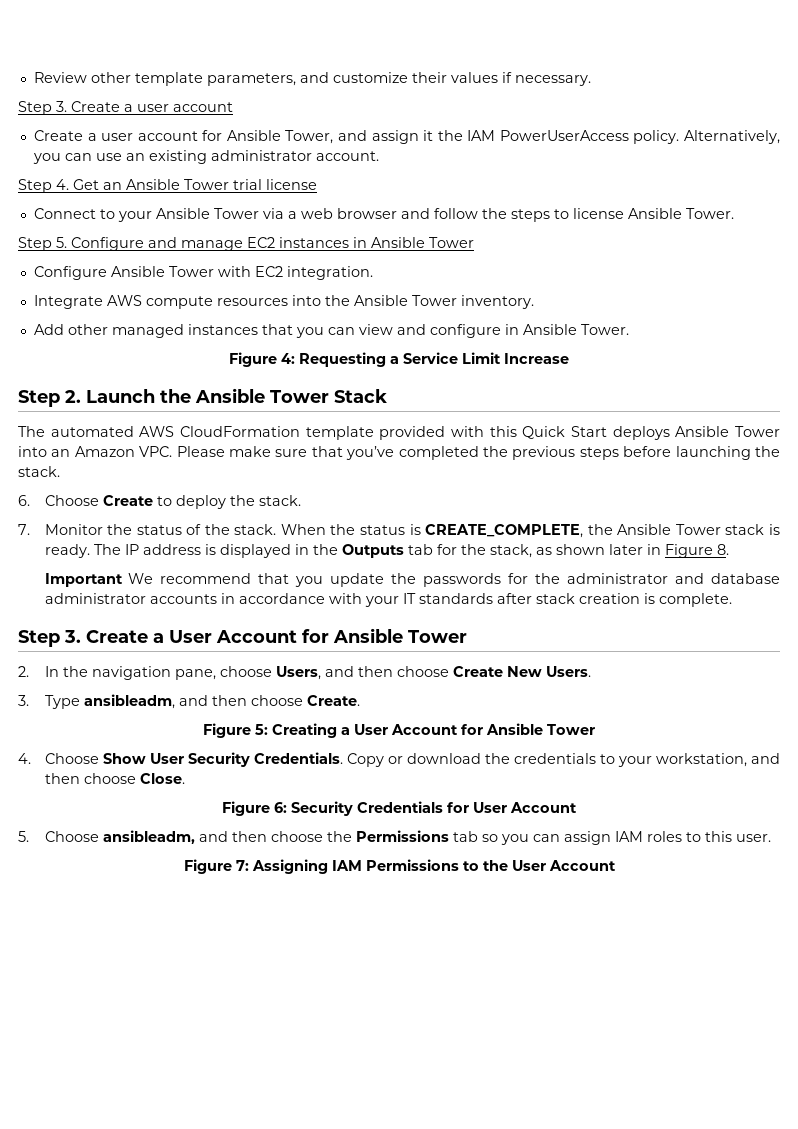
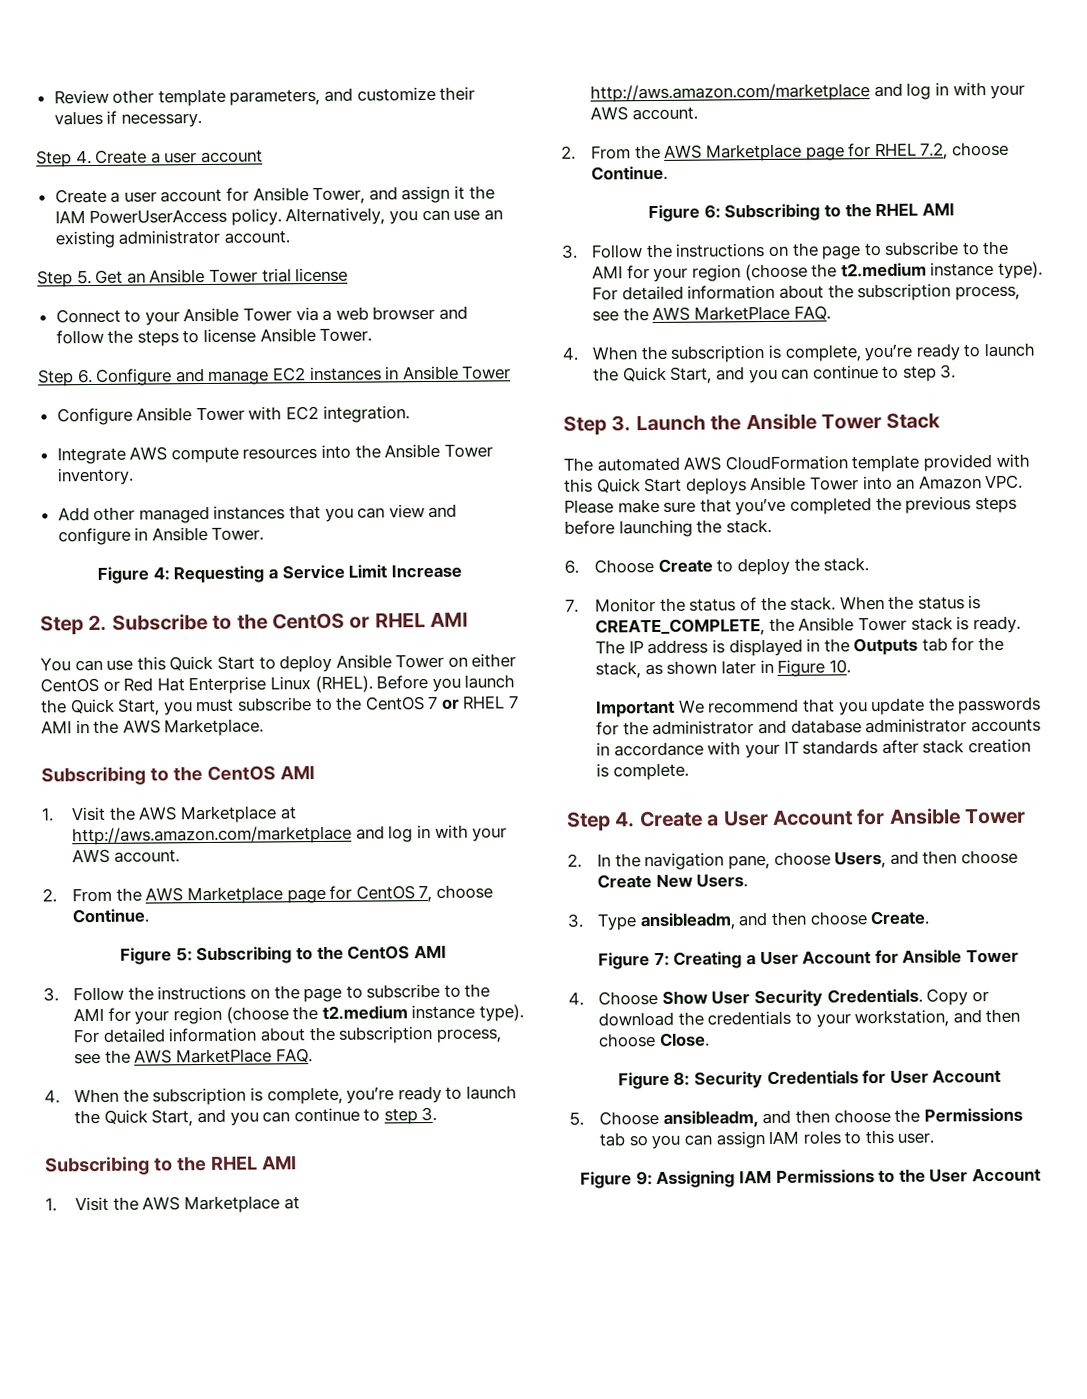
[56,101,67,112] 3. -> [75,150,92,165] 4.
[56,179,69,190] 4. -> [76,270,92,285] 5.
[56,237,67,248] 5. -> [77,369,93,384] 6.
(81, 396) none -> [111,611,469,631] [40,653,517,673] [40,674,516,695] [40,695,520,716] [41,718,265,737] [41,765,315,786] [41,805,297,824] [72,824,508,846] [72,848,180,864] [42,884,493,905] [72,908,150,924] [120,944,447,965] [43,983,491,1003] [73,1004,524,1025] [73,1025,502,1044] [74,1048,313,1065] [44,1085,517,1106] [74,1106,438,1127] [45,1155,297,1176] [45,1195,300,1214] [590,82,1026,103] [590,106,698,121] [561,141,1009,162] [591,165,669,181] [648,202,955,223] [561,240,1010,260] [592,261,1043,283] [592,283,1020,302] [592,305,831,322] [562,342,1035,363] [593,364,957,384] [563,415,632,435] Subscribe to the CentOS or RHEL AMI // You can use this Quick Start to deploy Ansible Tower on either CentOS or Red Hat Enterprise Linux (RHEL). Before you launch the Quick Start, you must subscribe to the CentOS 7 or RHEL 7 AMI in the AWS Marketplace. // Subscribing to the CentOS AMI // 1. Visit the AWS Marketplace at http://aws.amazon.com/marketplace and log in with your AWS account. // 2. From the AWS Marketplace page for CentOS 7, choose Continue. // Figure 5: Subscribing to the CentOS AMI // 3. Follow the instructions on the page to subscribe to the AMI for your region (choose the t2.medium instance type). For detailed information about the subscription process, see the AWS MarketPlace FAQ. // 4. When the subscription is complete, you’re ready to launch the Quick Start, and you can continue to step 3. // Subscribing to the RHEL AMI // 1. Visit the AWS Marketplace at http://aws.amazon.com/marketplace and log in with your AWS account. // 2. From the AWS Marketplace page for RHEL 7.2, choose Continue. // Figure 6: Subscribing to the RHEL AMI // 3. Follow the instructions on the page to subscribe to the AMI for your region (choose the t2.medium instance type). For detailed information about the subscription process, see the AWS MarketPlace FAQ. // 4. When the subscription is complete, you’re ready to launch the Quick Start, and you can continue to step 3. // Step 3.
[716,544,729,555] 8. -> [828,659,851,674] 10.
[64,630,81,643] 3. -> [614,811,636,828] 4.
[255,724,268,735] 5: -> [653,951,670,967] 7:
[274,802,287,813] 6: -> [673,1071,691,1086] 8:
[235,860,249,871] 7: -> [635,1171,653,1186] 9:

